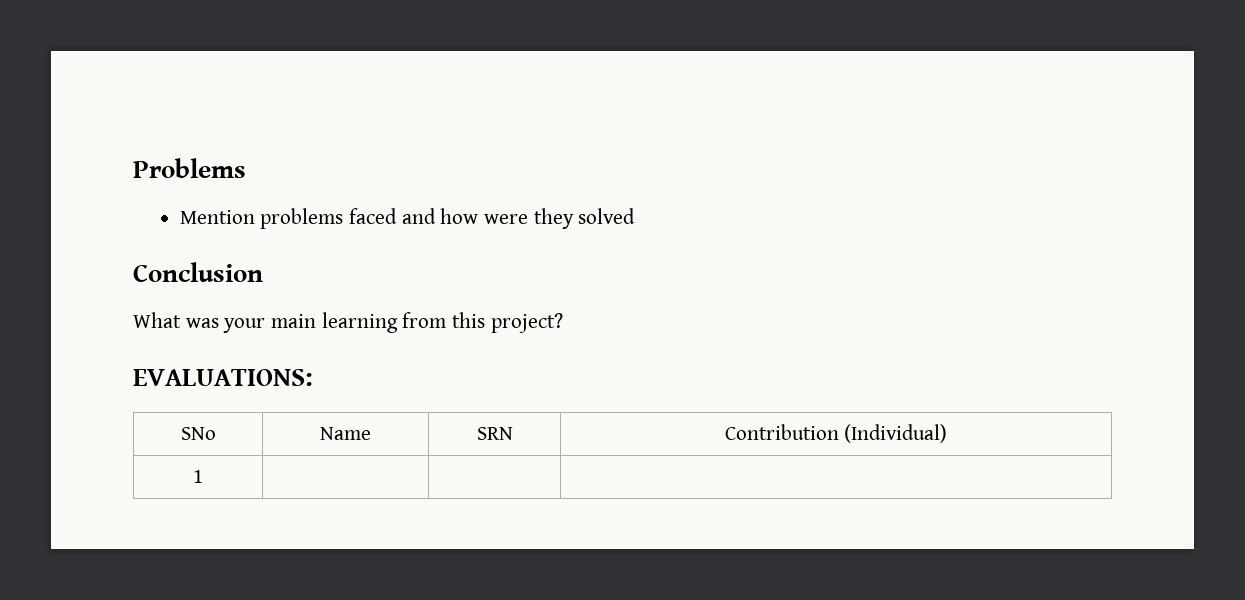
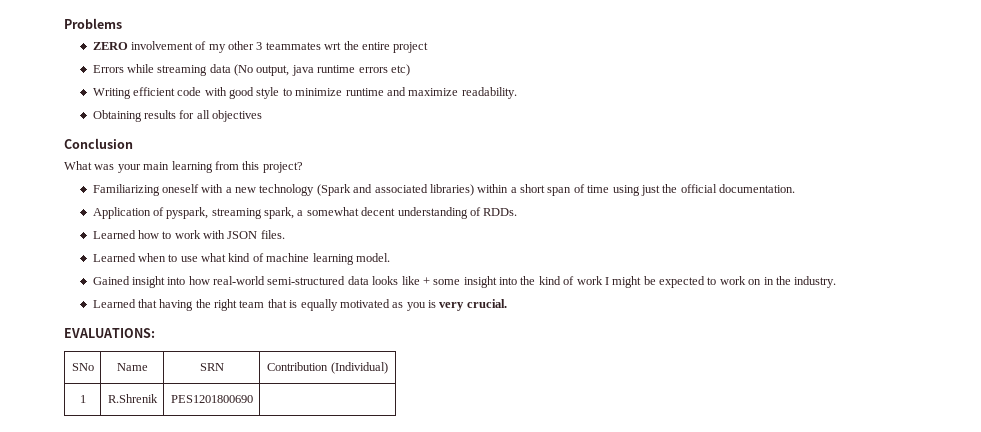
[179,208,636,229] Mention problems faced and how were they solved -> [92,41,429,53] [92,64,410,76] [92,87,517,99] [92,110,263,122] ZERO involvement of my other 3 teammates wrt the entire project // Errors while streaming data (No output, java runtime errors etc) // Writing efficient code with good style to minimize runtime and maximize readability. // Obtaining results for all objectives
(563, 323) none -> [92,184,796,196] [92,207,518,219] [92,230,285,239] [92,253,390,265] [92,276,837,288] [92,299,507,311] // Familiarizing oneself with a new technology (Spark and associated libraries) within a short span of time using just the official documentation. // Application of pyspark, streaming spark, a somewhat decent understanding of RDDs. // Learned how to work with JSON files. // Learned when to use what kind of machine learning model. // Gained insight into how real-world semi-structured data looks like + some insight into the kind of work I might be expected to work on in the industry. // Learned that having the right team that is equally motivated as you is very crucial.
(203, 476) | -> [107,394,158,403] [170,395,253,403] R.Shrenik | PES1201800690

